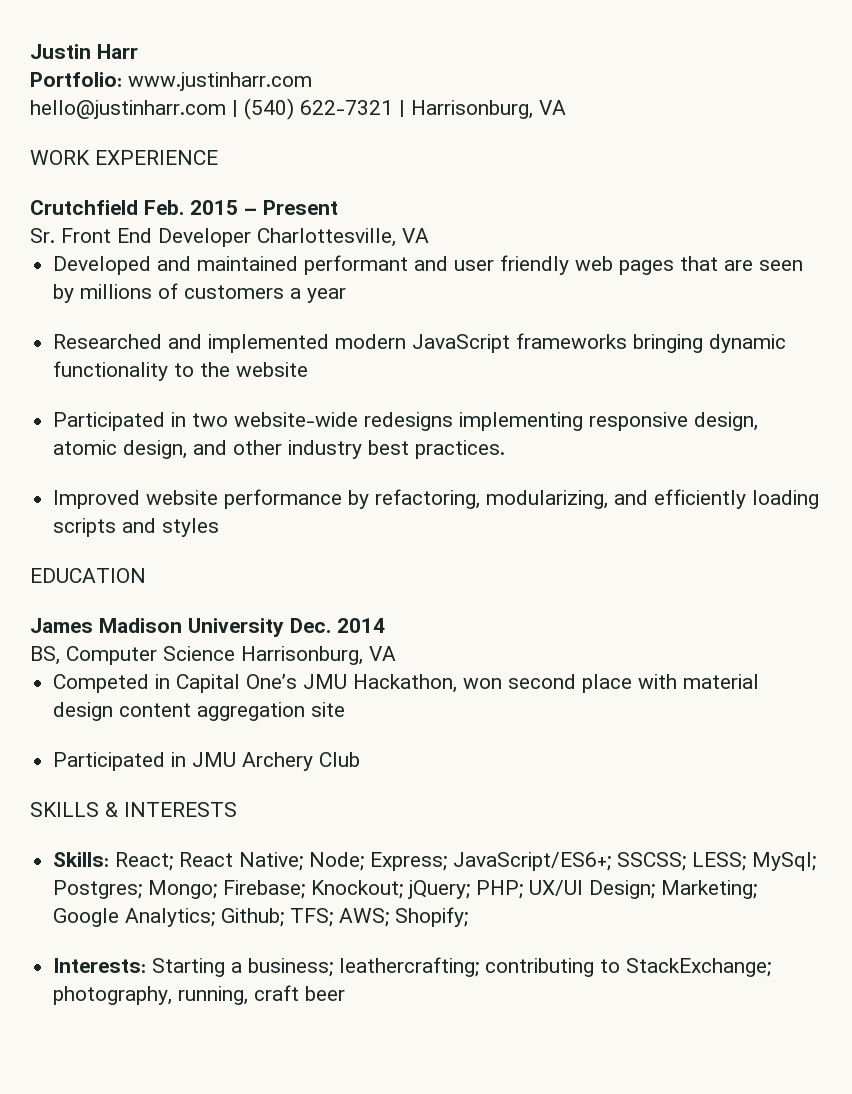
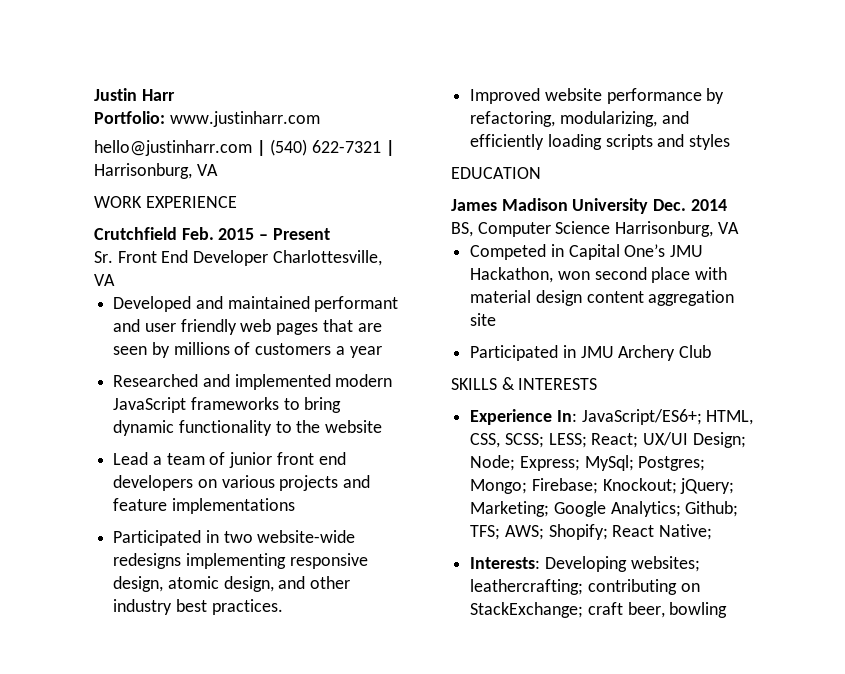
[633,334,704,353] bringing -> [283,397,342,413] to bring
(309, 369) none -> [113,452,346,468] [113,475,371,491] [113,498,295,514] // Lead a team of junior front end developers on various projects and feature implementations
[53,852,747,871] Skills: React; React Native; Node; Express; JavaScript/ES6+; SSCSS; LESS; -> [470,409,754,425] [470,432,746,448] [470,455,580,471] Experience In: JavaScript/ES6+; HTML, CSS, SCSS; LESS; React; UX/UI Design; Node; Express;
[476,880,656,899] PHP; UX/UI Design; -> (735, 486) none
(469, 917) none -> [612,524,713,540] React Native;
[152,957,772,977] [53,985,346,1005] Starting a business; leathercrafting; contributing to StackExchange; photography, running, craft beer -> [544,556,700,572] [470,579,700,595] [470,602,728,618] Developing websites; leathercrafting; contributing on StackExchange; craft beer, bowling

